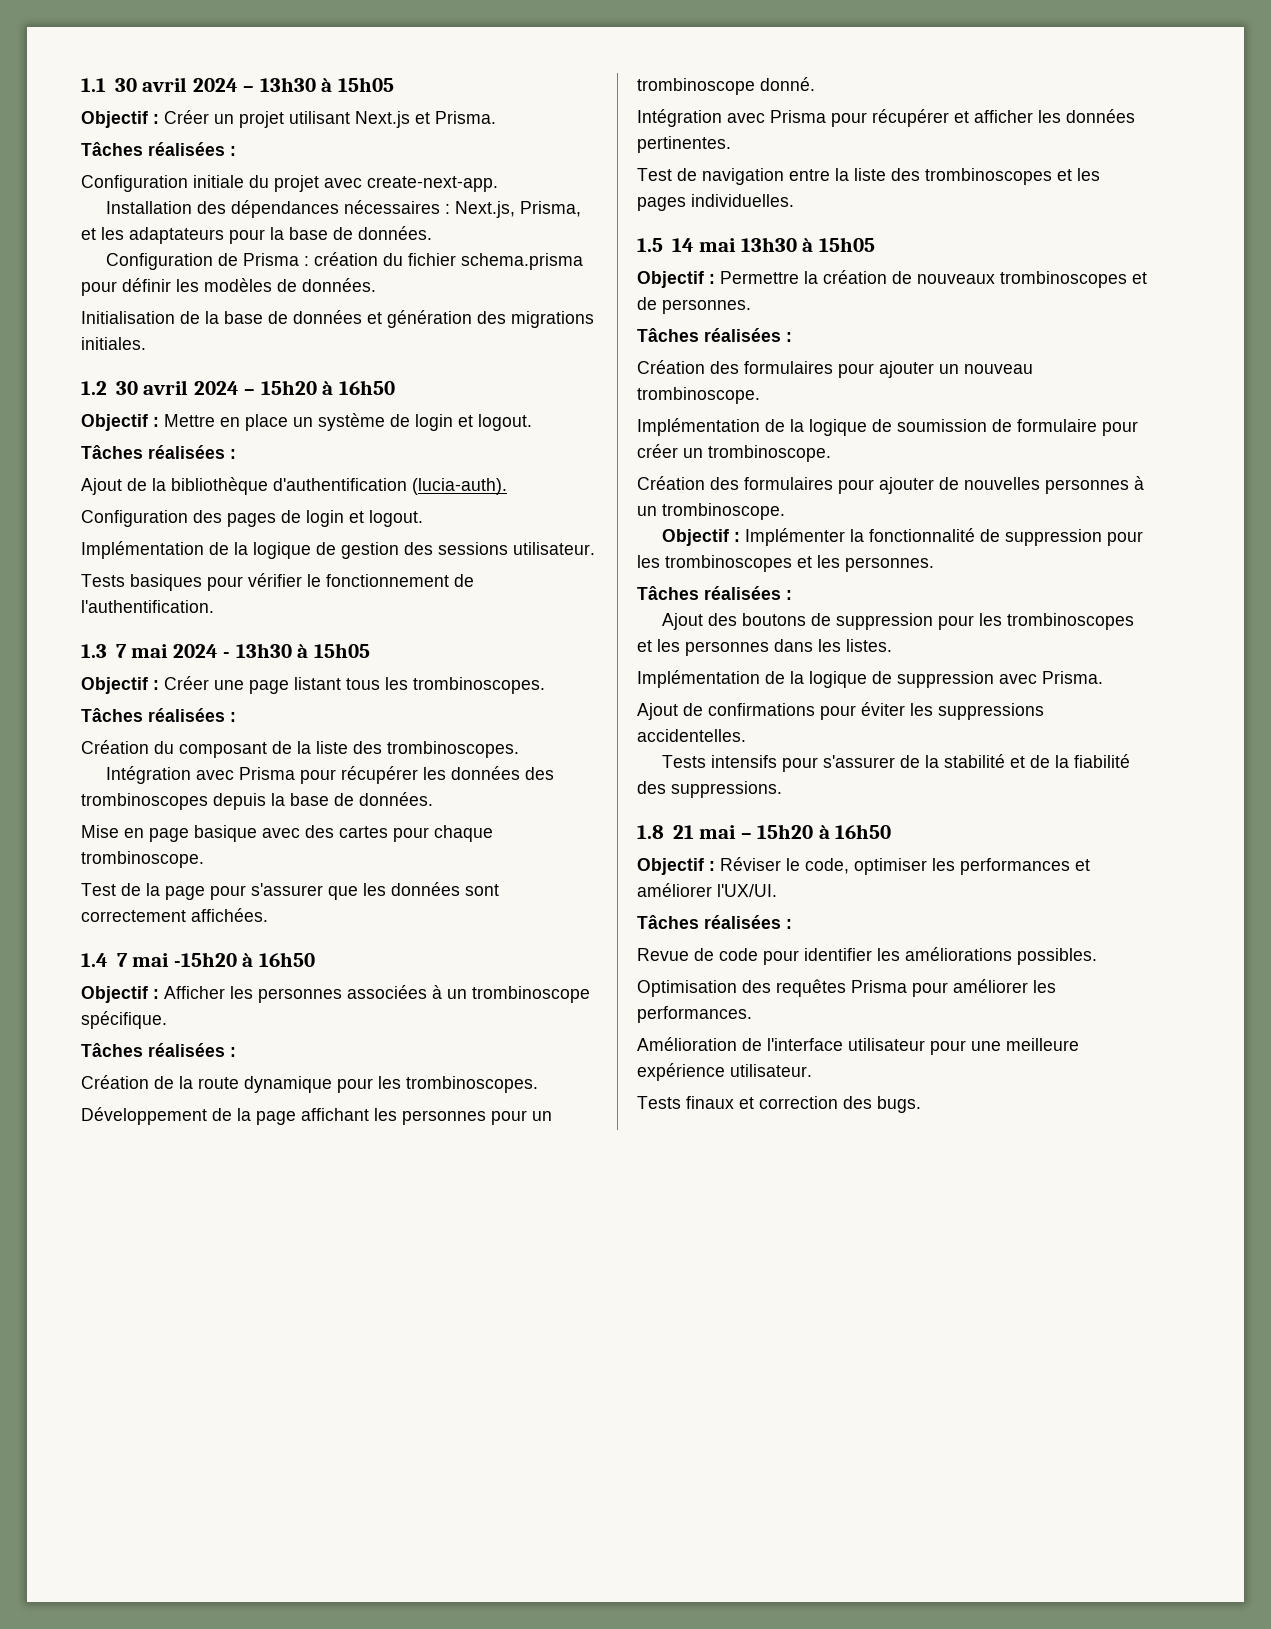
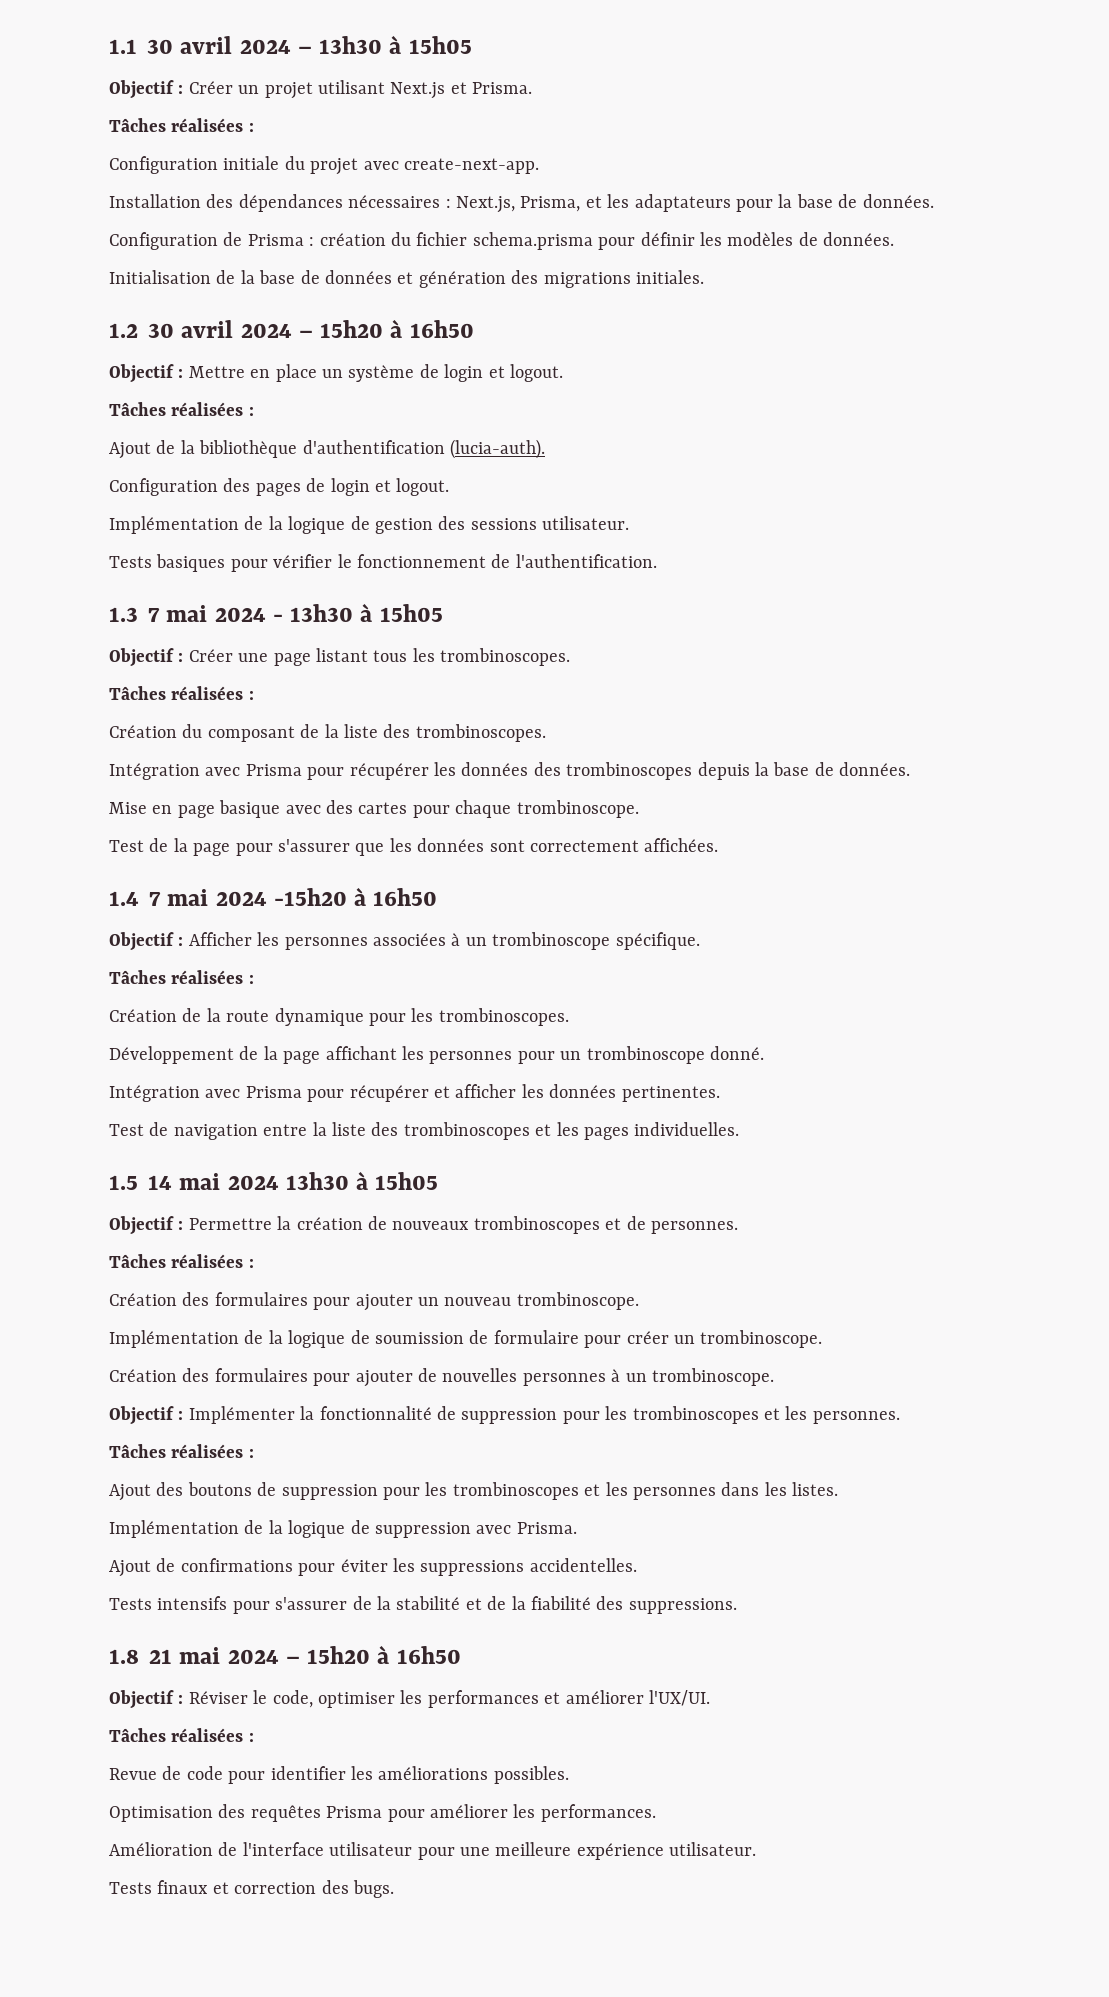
(170, 960) none -> [215,891,267,906] 2024
(737, 245) none -> [227,1175,279,1190] 2024
(737, 832) none -> [227,1649,279,1664] 2024

